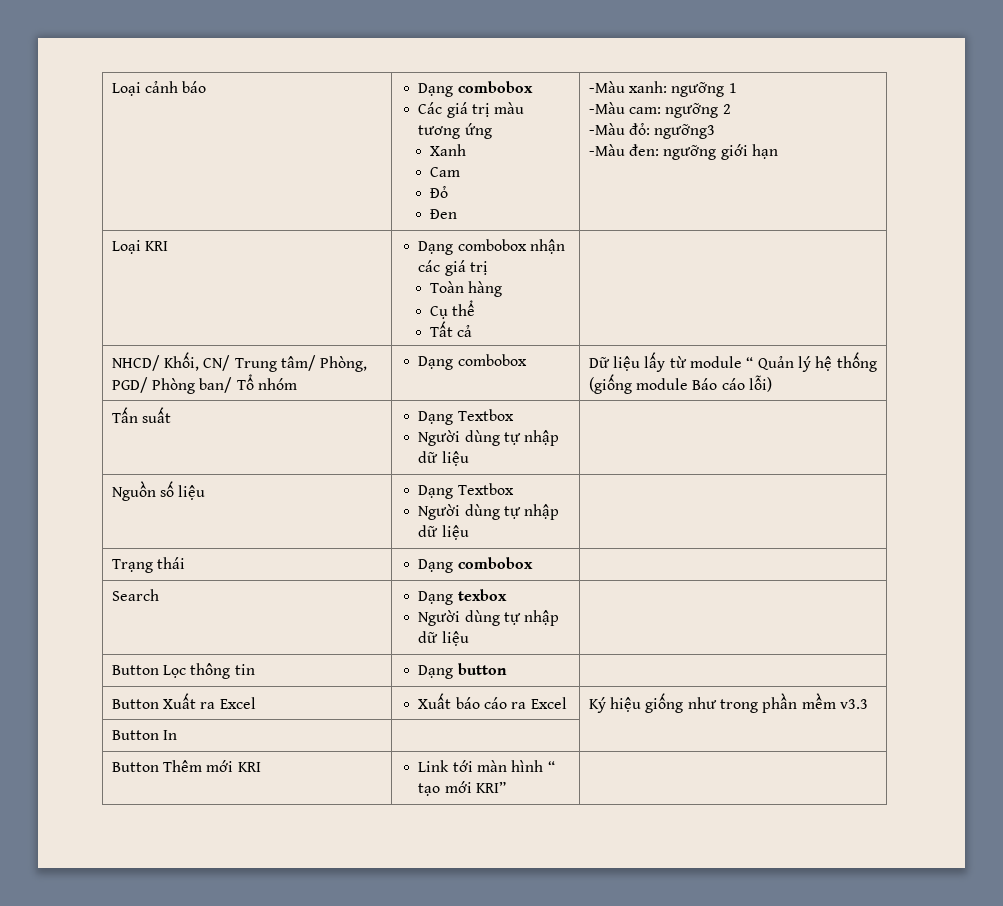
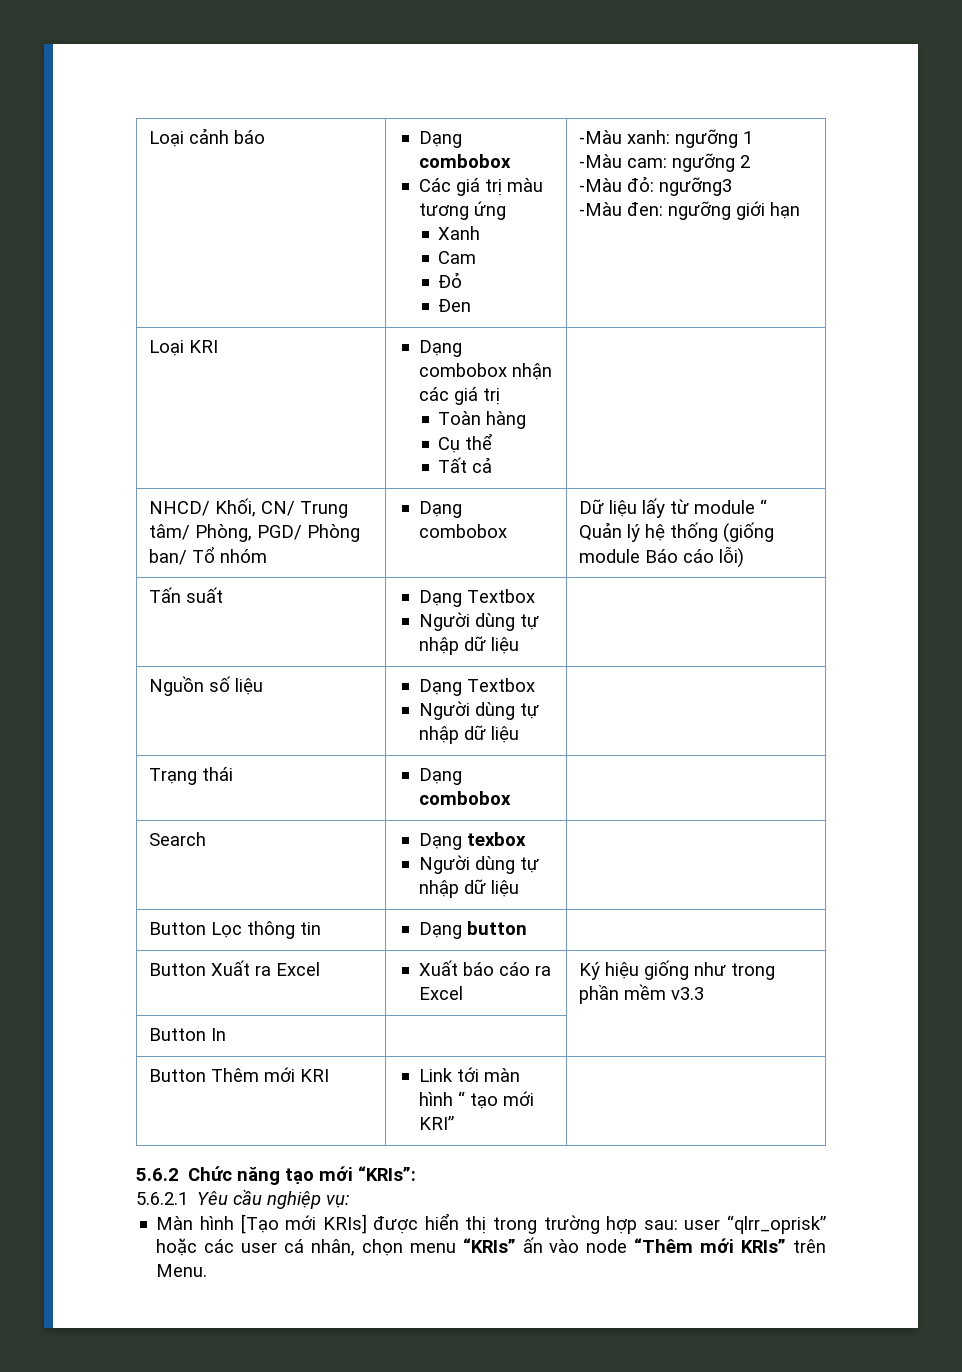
(506, 787) none -> [136,1166,417,1185] [136,1189,350,1209] [156,1213,826,1234] [156,1237,826,1256] [156,1264,208,1277] // 5.6.2 Chức năng tạo mới “KRIs”: // 5.6.2.1 Yêu cầu nghiệp vụ: // Màn hình [Tạo mới KRIs] được hiển thị trong trường hợp sau: user “qlrr_oprisk” hoặc các user cá nhân, chọn menu “KRIs” ấn vào node “Thêm mới KRIs” trên Menu.

